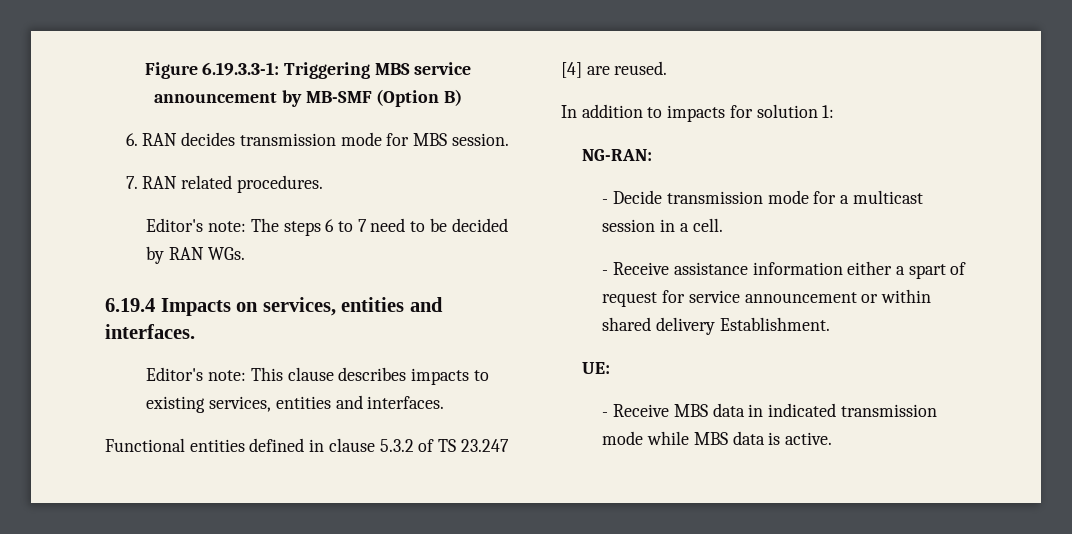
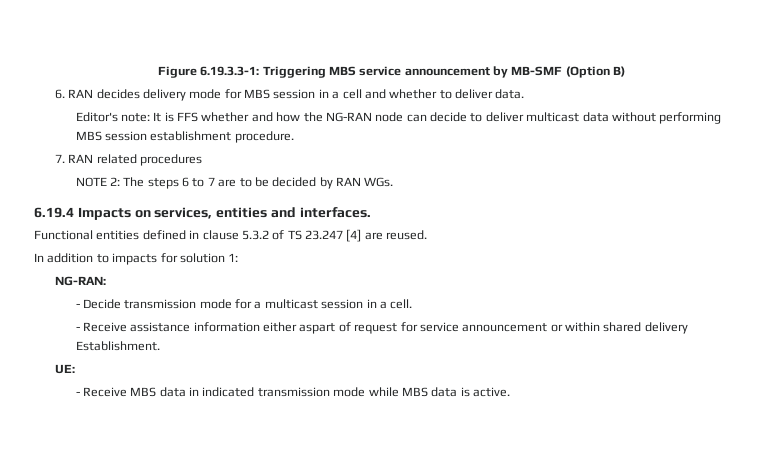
[239,133,336,146] transmission -> [142,89,186,101] delivery
[451,133,509,146] session. -> [273,89,525,99] [75,112,722,124] [75,131,294,143] session in a cell and whether to deliver data. // Editor's note: It is FFS whether and how the NG-RAN node can decide to deliver multicast data without performing MBS session establishment procedure.
[236,175,323,193] [146,218,247,232] procedures. // Editor's note: -> [139,154,202,166] [75,177,120,187] procedures // NOTE 2:
[370,218,406,232] need -> [218,179,237,187] are
[146,367,489,385] [146,395,445,413] // Editor's note: This clause describes impacts to existing services, entities and interfaces. -> (371, 212) none
[896,264,946,279] a spart -> [299,323,336,334] aspart

